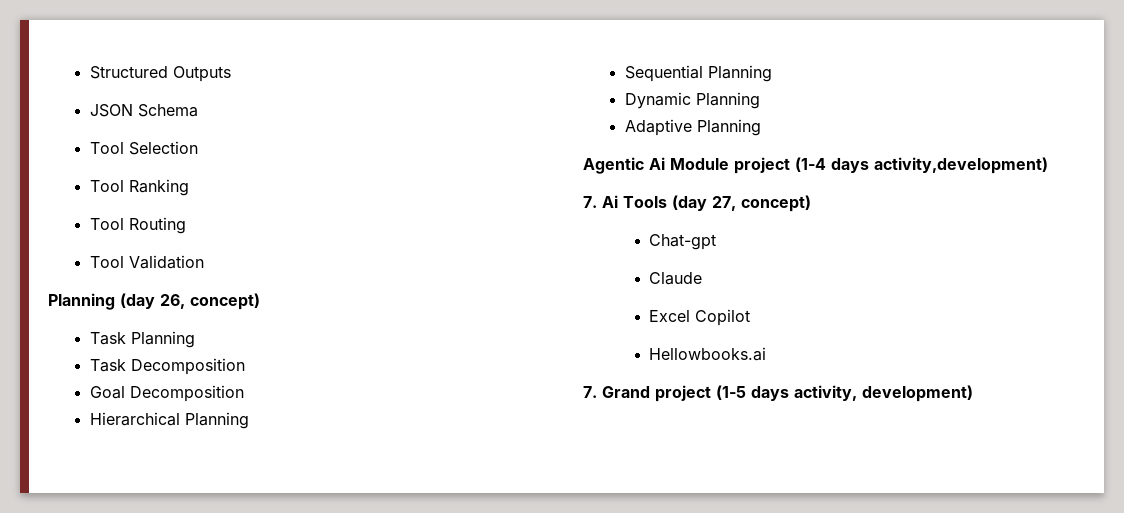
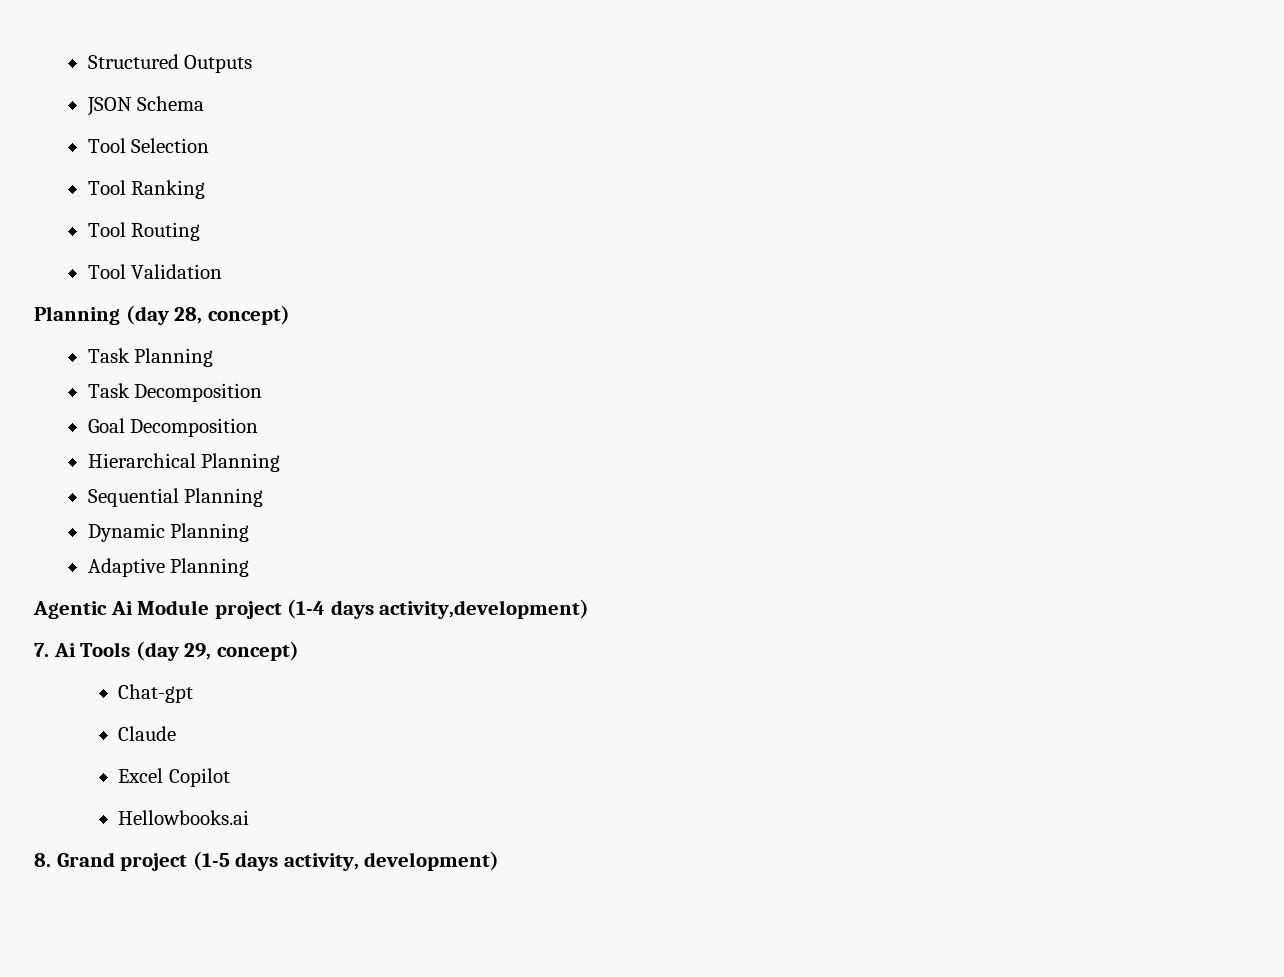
[160,294,185,309] 26, -> [174,307,203,324] 28,
[712,196,736,211] 27, -> [184,643,212,660] 29,
[583,386,597,398] 7. -> [34,853,51,867] 8.

